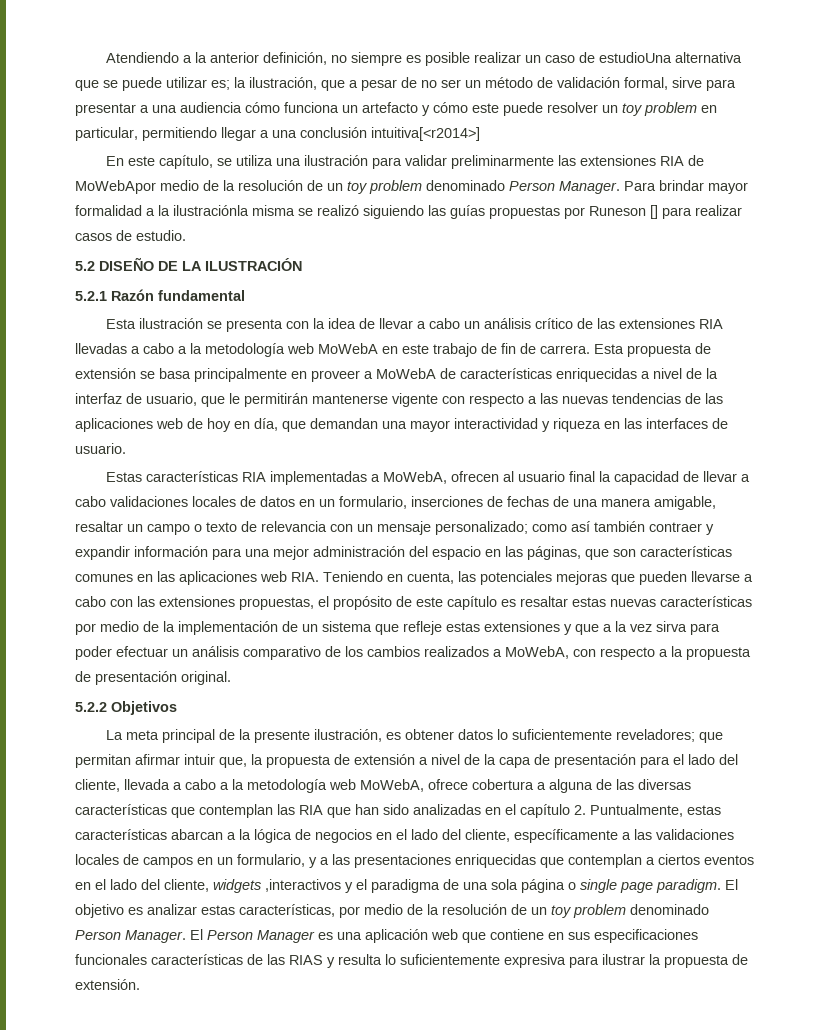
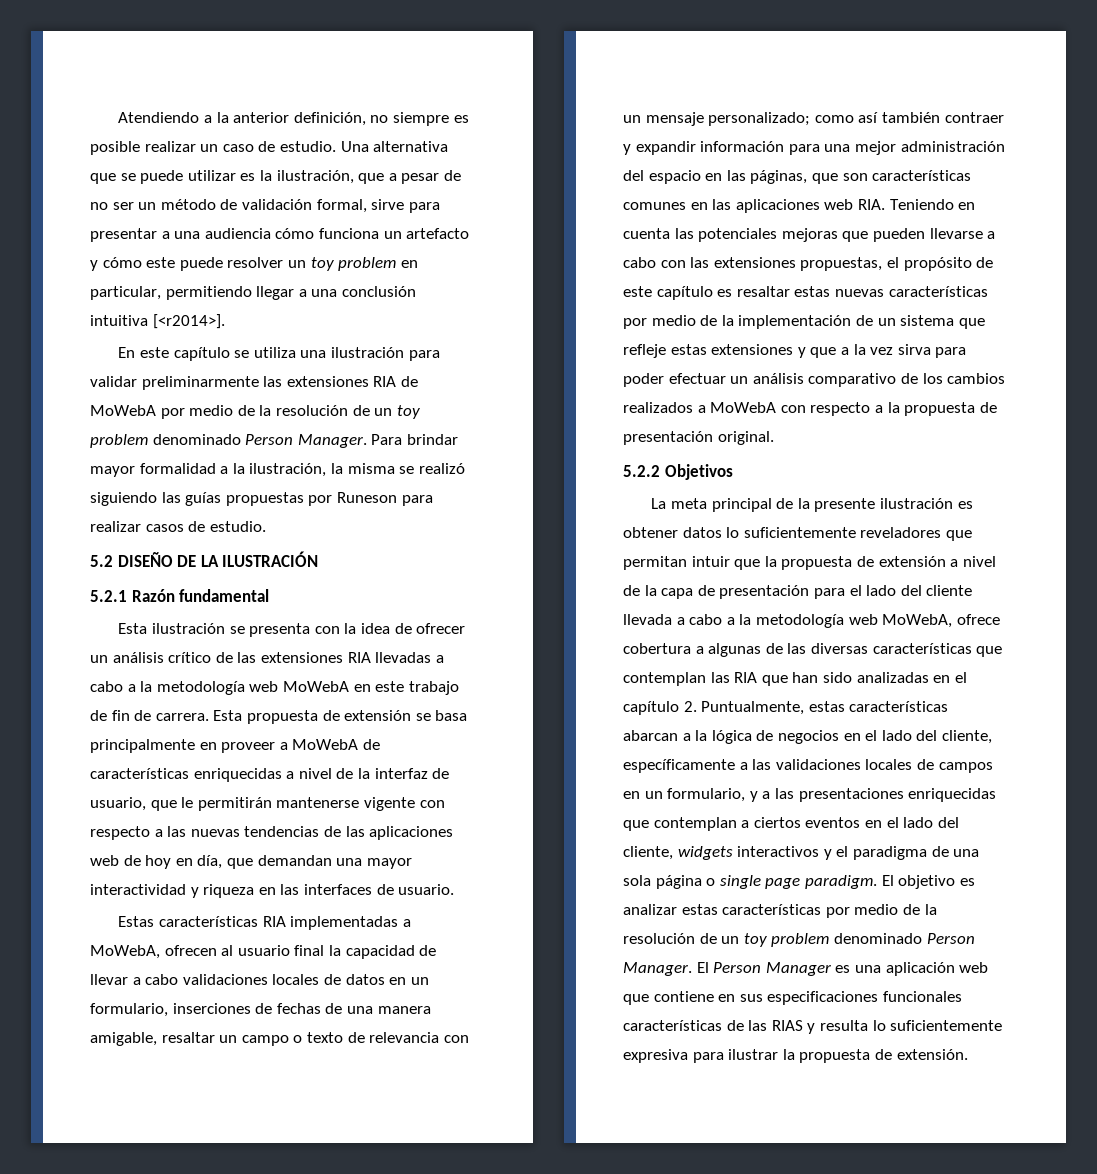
[598,52,672,63] estudioUna -> [279,141,369,152] estudio. Una
[211,80,230,90] es; -> [240,173,256,181] es
[371,127,480,141] intuitiva[<r2014>] -> [90,314,225,329] intuitiva [<r2014>].
[158,155,213,169] capítulo, -> [173,347,230,361] capítulo
[75,180,156,194] MoWebApor -> [90,405,185,419] MoWebA por
[173,205,249,216] ilustraciónla -> [249,463,343,477] ilustración, la
[650,205,658,219] [] -> (397, 497) none
[378,318,460,329] llevar a cabo -> [416,623,466,634] ofrecer
[407,572,454,584] cuenta, -> [623,228,670,239] cuenta
[505,646,569,659] MoWebA, -> [710,402,777,413] MoWebA
[313,729,382,742] ilustración, -> [880,498,954,509] ilustración
[615,729,695,742] reveladores; -> [860,527,942,538] reveladores
[135,754,247,768] afirmar intuir que, -> [691,556,761,570] intuir que
[75,779,120,792] cliente, -> [926,585,973,596] cliente
[549,779,593,793] alguna -> [708,643,762,657] algunas
[265,879,341,892] ,interactivos -> [737,846,820,857] interactivos
[239,904,335,917] características, -> [722,904,822,915] características

